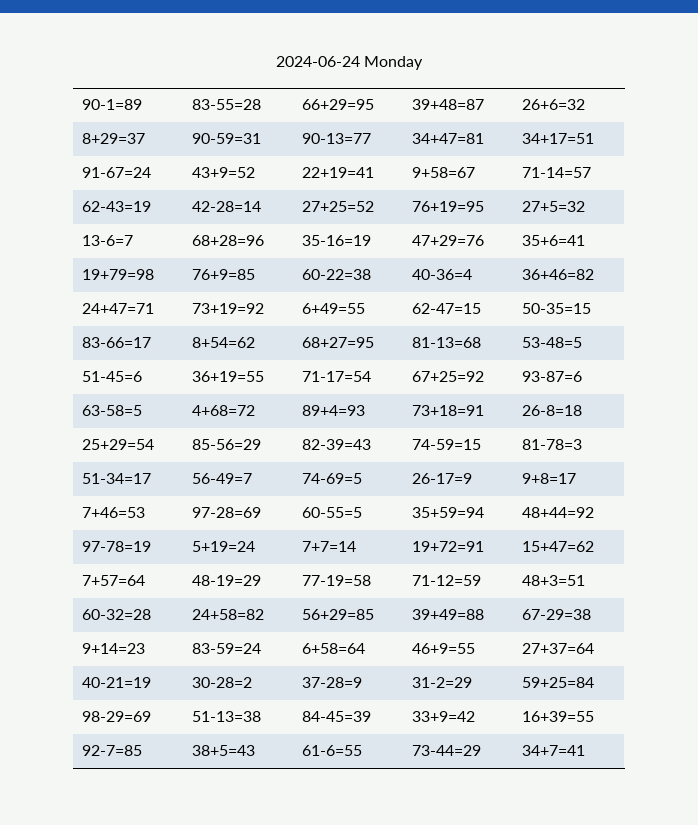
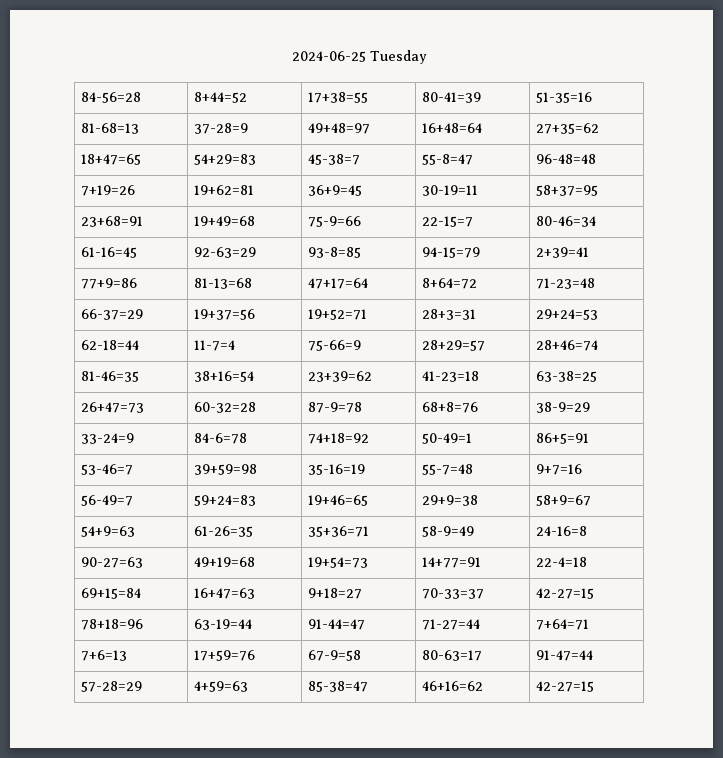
[275,56,424,70] [82,99,143,110] [192,99,262,110] [302,99,375,110] [412,99,485,110] [522,99,586,110] [82,133,146,144] [192,133,262,144] [302,133,372,144] [412,133,485,144] [522,133,595,144] [82,167,152,178] [192,167,256,178] [302,167,375,178] [412,167,476,178] [522,167,592,178] [82,201,152,212] [192,201,262,212] [302,201,375,212] [412,201,485,212] [522,201,586,212] [82,235,134,246] [192,235,265,246] [302,235,372,246] [412,235,485,246] [522,235,586,246] [82,269,155,280] [192,269,256,280] [302,269,372,280] [412,269,473,280] [522,269,595,280] [82,303,155,314] [192,303,265,314] [302,303,366,314] [412,303,482,314] [522,303,592,314] [82,337,152,348] [192,337,256,348] [302,337,375,348] [412,337,482,348] [522,337,583,348] [82,371,143,382] [192,371,265,382] [302,371,372,382] [412,371,485,382] [522,371,583,382] [82,405,143,416] [192,405,256,416] [302,405,366,416] [412,405,485,416] [522,405,583,416] [82,439,155,450] [192,439,262,450] [302,439,372,450] [412,439,482,450] [522,439,583,450] [82,473,152,484] [192,473,253,484] [302,473,363,484] [412,473,473,484] [522,473,577,484] [82,507,146,518] [192,507,262,518] [302,507,363,518] [412,507,485,518] [522,507,595,518] [82,541,152,552] [192,541,256,552] [302,541,357,552] [412,541,485,552] [522,541,595,552] [82,575,146,586] [192,575,262,586] [302,575,372,586] [412,575,482,586] [522,575,586,586] [82,609,152,620] [192,609,265,620] [302,609,375,620] [412,609,485,620] [522,609,592,620] [82,643,146,654] [192,643,262,654] [302,643,366,654] [412,643,476,654] [522,643,595,654] [82,677,152,688] [192,677,253,688] [302,677,363,688] [412,677,473,688] [522,677,595,688] [82,711,152,722] [192,711,262,722] [302,711,372,722] [412,711,476,722] [522,711,595,722] [82,745,143,756] [192,745,256,756] [302,745,363,756] [412,745,482,756] [522,745,586,756] 2024-06-24 Monday // 90-1=89 | 83-55=28 | 66+29=95 | 39+48=87 | 26+6=32 // 8+29=37 | 90-59=31 | 90-13=77 | 34+47=81 | 34+17=51 // 91-67=24 | 43+9=52 | 22+19=41 | 9+58=67 | 71-14=57 // 62-43=19 | 42-28=14 | 27+25=52 | 76+19=95 | 27+5=32 // 13-6=7 | 68+28=96 | 35-16=19 | 47+29=76 | 35+6=41 // 19+79=98 | 76+9=85 | 60-22=38 | 40-36=4 | 36+46=82 // 24+47=71 | 73+19=92 | 6+49=55 | 62-47=15 | 50-35=15 // 83-66=17 | 8+54=62 | 68+27=95 | 81-13=68 | 53-48=5 // 51-45=6 | 36+19=55 | 71-17=54 | 67+25=92 | 93-87=6 // 63-58=5 | 4+68=72 | 89+4=93 | 73+18=91 | 26-8=18 // 25+29=54 | 85-56=29 | 82-39=43 | 74-59=15 | 81-78=3 // 51-34=17 | 56-49=7 | 74-69=5 | 26-17=9 | 9+8=17 // 7+46=53 | 97-28=69 | 60-55=5 | 35+59=94 | 48+44=92 // 97-78=19 | 5+19=24 | 7+7=14 | 19+72=91 | 15+47=62 // 7+57=64 | 48-19=29 | 77-19=58 | 71-12=59 | 48+3=51 // 60-32=28 | 24+58=82 | 56+29=85 | 39+49=88 | 67-29=38 // 9+14=23 | 83-59=24 | 6+58=64 | 46+9=55 | 27+37=64 // 40-21=19 | 30-28=2 | 37-28=9 | 31-2=29 | 59+25=84 // 98-29=69 | 51-13=38 | 84-45=39 | 33+9=42 | 16+39=55 // 92-7=85 | 38+5=43 | 61-6=55 | 73-44=29 | 34+7=41 -> [291,50,427,64] [81,92,142,103] [194,92,248,103] [308,92,369,103] [422,92,482,103] [536,92,593,103] [81,123,140,134] [194,123,249,134] [308,123,371,134] [422,123,483,133] [536,123,600,134] [81,154,142,165] [194,154,257,165] [308,154,361,165] [422,154,474,165] [536,154,597,164] [81,185,136,196] [194,185,255,195] [308,185,363,196] [422,185,479,196] [536,185,599,196] [81,216,144,227] [194,216,256,226] [308,216,362,227] [422,216,474,227] [536,216,597,227] [81,247,138,258] [194,247,257,258] [308,247,362,258] [422,247,481,258] [536,247,590,258] [81,278,138,289] [194,278,253,289] [308,278,369,289] [422,278,478,289] [536,278,596,289] [81,309,144,320] [194,309,256,320] [308,309,368,320] [422,309,477,320] [536,309,599,320] [81,340,140,350] [194,340,236,351] [308,340,362,351] [422,340,486,351] [536,340,599,351] [81,371,140,382] [194,371,255,382] [308,371,373,382] [422,371,480,382] [536,371,598,382] [81,402,145,413] [194,402,257,413] [308,402,363,413] [422,402,479,413] [536,402,591,413] [81,433,135,444] [194,433,248,444] [308,433,370,444] [422,433,473,444] [536,433,590,444] [81,464,134,475] [194,464,258,475] [308,464,366,475] [422,464,474,475] [536,464,583,475] [81,495,134,506] [194,495,257,506] [308,495,369,506] [422,495,479,506] [536,495,592,506] [81,526,136,537] [194,526,254,537] [308,526,370,537] [422,526,475,537] [536,526,588,536] [81,557,144,568] [194,557,256,567] [308,557,369,568] [422,557,482,568] [536,557,588,567] [81,588,142,599] [194,588,256,599] [308,588,363,599] [422,588,485,599] [536,588,595,599] [81,619,144,630] [194,619,253,630] [308,619,366,630] [422,619,481,630] [536,619,590,630] [81,650,128,661] [194,650,256,661] [308,650,362,661] [422,650,483,661] [536,650,594,661] [81,681,143,692] [194,681,249,692] [308,681,369,692] [422,681,484,691] [536,681,595,692] 2024-06-25 Tuesday // 84-56=28 | 8+44=52 | 17+38=55 | 80-41=39 | 51-35=16 // 81-68=13 | 37-28=9 | 49+48=97 | 16+48=64 | 27+35=62 // 18+47=65 | 54+29=83 | 45-38=7 | 55-8=47 | 96-48=48 // 7+19=26 | 19+62=81 | 36+9=45 | 30-19=11 | 58+37=95 // 23+68=91 | 19+49=68 | 75-9=66 | 22-15=7 | 80-46=34 // 61-16=45 | 92-63=29 | 93-8=85 | 94-15=79 | 2+39=41 // 77+9=86 | 81-13=68 | 47+17=64 | 8+64=72 | 71-23=48 // 66-37=29 | 19+37=56 | 19+52=71 | 28+3=31 | 29+24=53 // 62-18=44 | 11-7=4 | 75-66=9 | 28+29=57 | 28+46=74 // 81-46=35 | 38+16=54 | 23+39=62 | 41-23=18 | 63-38=25 // 26+47=73 | 60-32=28 | 87-9=78 | 68+8=76 | 38-9=29 // 33-24=9 | 84-6=78 | 74+18=92 | 50-49=1 | 86+5=91 // 53-46=7 | 39+59=98 | 35-16=19 | 55-7=48 | 9+7=16 // 56-49=7 | 59+24=83 | 19+46=65 | 29+9=38 | 58+9=67 // 54+9=63 | 61-26=35 | 35+36=71 | 58-9=49 | 24-16=8 // 90-27=63 | 49+19=68 | 19+54=73 | 14+77=91 | 22-4=18 // 69+15=84 | 16+47=63 | 9+18=27 | 70-33=37 | 42-27=15 // 78+18=96 | 63-19=44 | 91-44=47 | 71-27=44 | 7+64=71 // 7+6=13 | 17+59=76 | 67-9=58 | 80-63=17 | 91-47=44 // 57-28=29 | 4+59=63 | 85-38=47 | 46+16=62 | 42-27=15

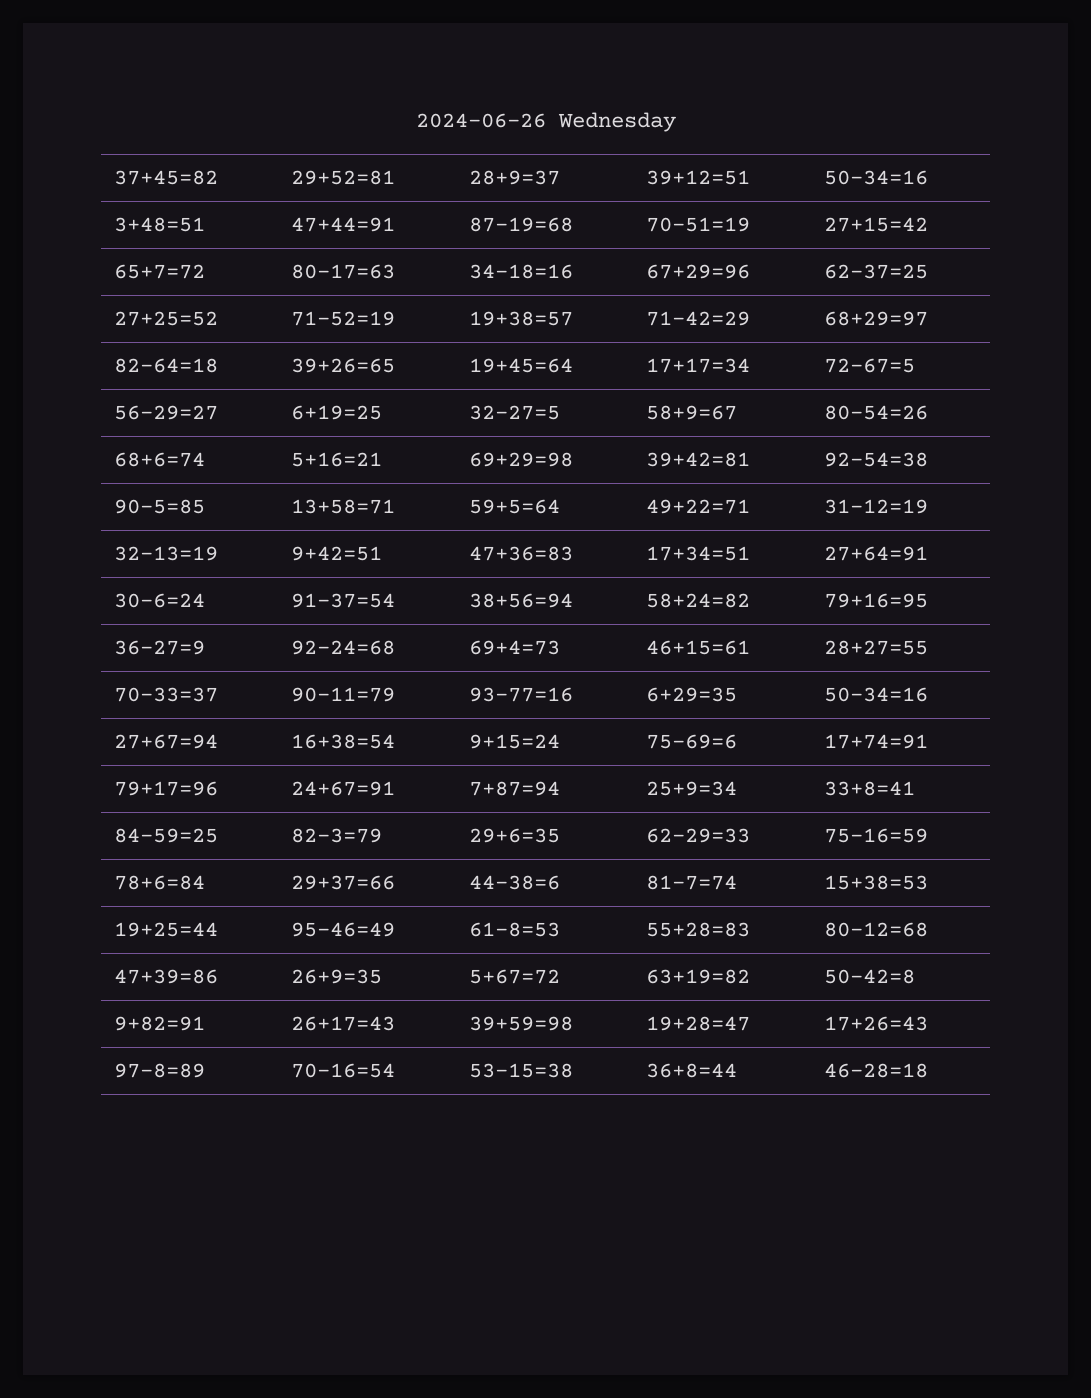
[291,50,427,64] [81,92,142,103] [194,92,248,103] [308,92,369,103] [422,92,482,103] [536,92,593,103] [81,123,140,134] [194,123,249,134] [308,123,371,134] [422,123,483,133] [536,123,600,134] [81,154,142,165] [194,154,257,165] [308,154,361,165] [422,154,474,165] [536,154,597,164] [81,185,136,196] [194,185,255,195] [308,185,363,196] [422,185,479,196] [536,185,599,196] [81,216,144,227] [194,216,256,226] [308,216,362,227] [422,216,474,227] [536,216,597,227] [81,247,138,258] [194,247,257,258] [308,247,362,258] [422,247,481,258] [536,247,590,258] [81,278,138,289] [194,278,253,289] [308,278,369,289] [422,278,478,289] [536,278,596,289] [81,309,144,320] [194,309,256,320] [308,309,368,320] [422,309,477,320] [536,309,599,320] [81,340,140,350] [194,340,236,351] [308,340,362,351] [422,340,486,351] [536,340,599,351] [81,371,140,382] [194,371,255,382] [308,371,373,382] [422,371,480,382] [536,371,598,382] [81,402,145,413] [194,402,257,413] [308,402,363,413] [422,402,479,413] [536,402,591,413] [81,433,135,444] [194,433,248,444] [308,433,370,444] [422,433,473,444] [536,433,590,444] [81,464,134,475] [194,464,258,475] [308,464,366,475] [422,464,474,475] [536,464,583,475] [81,495,134,506] [194,495,257,506] [308,495,369,506] [422,495,479,506] [536,495,592,506] [81,526,136,537] [194,526,254,537] [308,526,370,537] [422,526,475,537] [536,526,588,536] [81,557,144,568] [194,557,256,567] [308,557,369,568] [422,557,482,568] [536,557,588,567] [81,588,142,599] [194,588,256,599] [308,588,363,599] [422,588,485,599] [536,588,595,599] [81,619,144,630] [194,619,253,630] [308,619,366,630] [422,619,481,630] [536,619,590,630] [81,650,128,661] [194,650,256,661] [308,650,362,661] [422,650,483,661] [536,650,594,661] [81,681,143,692] [194,681,249,692] [308,681,369,692] [422,681,484,691] [536,681,595,692] 2024-06-25 Tuesday // 84-56=28 | 8+44=52 | 17+38=55 | 80-41=39 | 51-35=16 // 81-68=13 | 37-28=9 | 49+48=97 | 16+48=64 | 27+35=62 // 18+47=65 | 54+29=83 | 45-38=7 | 55-8=47 | 96-48=48 // 7+19=26 | 19+62=81 | 36+9=45 | 30-19=11 | 58+37=95 // 23+68=91 | 19+49=68 | 75-9=66 | 22-15=7 | 80-46=34 // 61-16=45 | 92-63=29 | 93-8=85 | 94-15=79 | 2+39=41 // 77+9=86 | 81-13=68 | 47+17=64 | 8+64=72 | 71-23=48 // 66-37=29 | 19+37=56 | 19+52=71 | 28+3=31 | 29+24=53 // 62-18=44 | 11-7=4 | 75-66=9 | 28+29=57 | 28+46=74 // 81-46=35 | 38+16=54 | 23+39=62 | 41-23=18 | 63-38=25 // 26+47=73 | 60-32=28 | 87-9=78 | 68+8=76 | 38-9=29 // 33-24=9 | 84-6=78 | 74+18=92 | 50-49=1 | 86+5=91 // 53-46=7 | 39+59=98 | 35-16=19 | 55-7=48 | 9+7=16 // 56-49=7 | 59+24=83 | 19+46=65 | 29+9=38 | 58+9=67 // 54+9=63 | 61-26=35 | 35+36=71 | 58-9=49 | 24-16=8 // 90-27=63 | 49+19=68 | 19+54=73 | 14+77=91 | 22-4=18 // 69+15=84 | 16+47=63 | 9+18=27 | 70-33=37 | 42-27=15 // 78+18=96 | 63-19=44 | 91-44=47 | 71-27=44 | 7+64=71 // 7+6=13 | 17+59=76 | 67-9=58 | 80-63=17 | 91-47=44 // 57-28=29 | 4+59=63 | 85-38=47 | 46+16=62 | 42-27=15 -> [415,112,676,132] [114,170,219,185] [291,170,396,185] [469,170,561,185] [646,170,751,185] [824,170,929,185] [114,217,206,232] [291,217,396,232] [469,217,574,232] [646,217,751,232] [824,217,929,232] [114,264,206,279] [291,264,396,279] [469,264,574,279] [646,264,751,279] [824,264,929,279] [114,311,219,326] [291,311,396,326] [469,311,574,326] [646,311,751,326] [824,311,929,326] [114,358,219,373] [291,358,396,373] [469,358,574,373] [646,358,751,373] [824,358,916,373] [114,405,219,420] [291,405,383,420] [469,405,561,420] [646,405,738,420] [824,405,929,420] [114,452,206,467] [291,452,383,467] [469,452,574,467] [646,452,751,467] [824,452,929,467] [114,499,206,514] [291,499,396,514] [469,499,561,514] [646,499,751,514] [824,499,929,514] [114,546,219,561] [291,546,383,561] [469,546,574,561] [646,546,751,561] [824,546,929,561] [114,593,206,608] [291,593,396,608] [469,593,574,608] [646,593,751,608] [824,593,929,608] [114,640,206,655] [291,640,396,655] [469,640,561,655] [646,640,751,655] [824,640,929,655] [114,687,219,702] [291,687,396,702] [469,687,574,702] [646,687,738,702] [824,687,929,702] [114,734,219,749] [291,734,396,749] [469,734,561,749] [646,734,738,749] [824,734,929,749] [114,781,219,796] [291,781,396,796] [469,781,561,796] [646,781,738,796] [824,781,916,796] [114,828,219,843] [291,828,383,843] [469,828,561,843] [646,828,751,843] [824,828,929,843] [114,875,206,890] [291,875,396,890] [469,875,561,890] [646,875,738,890] [824,875,929,890] [114,922,219,937] [291,922,396,937] [469,922,561,937] [646,922,751,937] [824,922,929,937] [114,969,219,984] [291,969,383,984] [469,969,561,984] [646,969,751,984] [824,969,916,984] [114,1016,206,1031] [291,1016,396,1031] [469,1016,574,1031] [646,1016,751,1031] [824,1016,929,1031] [114,1063,206,1078] [291,1063,396,1078] [469,1063,574,1078] [646,1063,738,1078] [824,1063,929,1078] 2024-06-26 Wednesday // 37+45=82 | 29+52=81 | 28+9=37 | 39+12=51 | 50-34=16 // 3+48=51 | 47+44=91 | 87-19=68 | 70-51=19 | 27+15=42 // 65+7=72 | 80-17=63 | 34-18=16 | 67+29=96 | 62-37=25 // 27+25=52 | 71-52=19 | 19+38=57 | 71-42=29 | 68+29=97 // 82-64=18 | 39+26=65 | 19+45=64 | 17+17=34 | 72-67=5 // 56-29=27 | 6+19=25 | 32-27=5 | 58+9=67 | 80-54=26 // 68+6=74 | 5+16=21 | 69+29=98 | 39+42=81 | 92-54=38 // 90-5=85 | 13+58=71 | 59+5=64 | 49+22=71 | 31-12=19 // 32-13=19 | 9+42=51 | 47+36=83 | 17+34=51 | 27+64=91 // 30-6=24 | 91-37=54 | 38+56=94 | 58+24=82 | 79+16=95 // 36-27=9 | 92-24=68 | 69+4=73 | 46+15=61 | 28+27=55 // 70-33=37 | 90-11=79 | 93-77=16 | 6+29=35 | 50-34=16 // 27+67=94 | 16+38=54 | 9+15=24 | 75-69=6 | 17+74=91 // 79+17=96 | 24+67=91 | 7+87=94 | 25+9=34 | 33+8=41 // 84-59=25 | 82-3=79 | 29+6=35 | 62-29=33 | 75-16=59 // 78+6=84 | 29+37=66 | 44-38=6 | 81-7=74 | 15+38=53 // 19+25=44 | 95-46=49 | 61-8=53 | 55+28=83 | 80-12=68 // 47+39=86 | 26+9=35 | 5+67=72 | 63+19=82 | 50-42=8 // 9+82=91 | 26+17=43 | 39+59=98 | 19+28=47 | 17+26=43 // 97-8=89 | 70-16=54 | 53-15=38 | 36+8=44 | 46-28=18

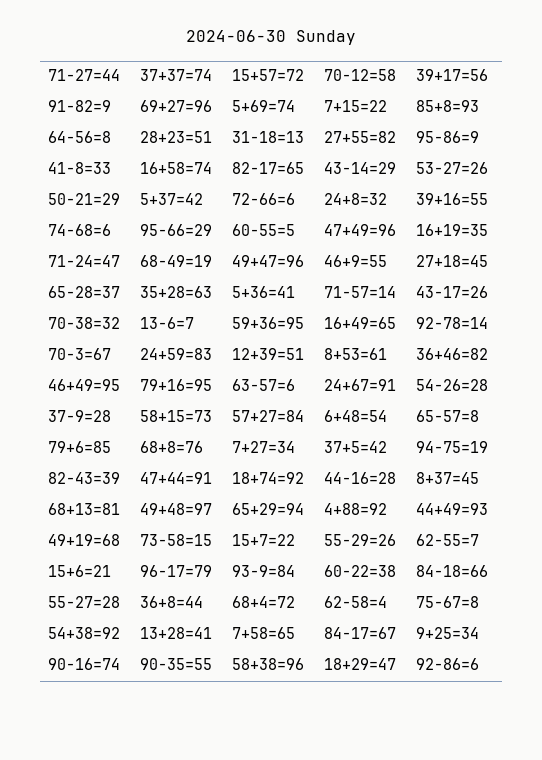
[415,112,676,132] [114,170,219,185] [291,170,396,185] [469,170,561,185] [646,170,751,185] [824,170,929,185] [114,217,206,232] [291,217,396,232] [469,217,574,232] [646,217,751,232] [824,217,929,232] [114,264,206,279] [291,264,396,279] [469,264,574,279] [646,264,751,279] [824,264,929,279] [114,311,219,326] [291,311,396,326] [469,311,574,326] [646,311,751,326] [824,311,929,326] [114,358,219,373] [291,358,396,373] [469,358,574,373] [646,358,751,373] [824,358,916,373] [114,405,219,420] [291,405,383,420] [469,405,561,420] [646,405,738,420] [824,405,929,420] [114,452,206,467] [291,452,383,467] [469,452,574,467] [646,452,751,467] [824,452,929,467] [114,499,206,514] [291,499,396,514] [469,499,561,514] [646,499,751,514] [824,499,929,514] [114,546,219,561] [291,546,383,561] [469,546,574,561] [646,546,751,561] [824,546,929,561] [114,593,206,608] [291,593,396,608] [469,593,574,608] [646,593,751,608] [824,593,929,608] [114,640,206,655] [291,640,396,655] [469,640,561,655] [646,640,751,655] [824,640,929,655] [114,687,219,702] [291,687,396,702] [469,687,574,702] [646,687,738,702] [824,687,929,702] [114,734,219,749] [291,734,396,749] [469,734,561,749] [646,734,738,749] [824,734,929,749] [114,781,219,796] [291,781,396,796] [469,781,561,796] [646,781,738,796] [824,781,916,796] [114,828,219,843] [291,828,383,843] [469,828,561,843] [646,828,751,843] [824,828,929,843] [114,875,206,890] [291,875,396,890] [469,875,561,890] [646,875,738,890] [824,875,929,890] [114,922,219,937] [291,922,396,937] [469,922,561,937] [646,922,751,937] [824,922,929,937] [114,969,219,984] [291,969,383,984] [469,969,561,984] [646,969,751,984] [824,969,916,984] [114,1016,206,1031] [291,1016,396,1031] [469,1016,574,1031] [646,1016,751,1031] [824,1016,929,1031] [114,1063,206,1078] [291,1063,396,1078] [469,1063,574,1078] [646,1063,738,1078] [824,1063,929,1078] 2024-06-26 Wednesday // 37+45=82 | 29+52=81 | 28+9=37 | 39+12=51 | 50-34=16 // 3+48=51 | 47+44=91 | 87-19=68 | 70-51=19 | 27+15=42 // 65+7=72 | 80-17=63 | 34-18=16 | 67+29=96 | 62-37=25 // 27+25=52 | 71-52=19 | 19+38=57 | 71-42=29 | 68+29=97 // 82-64=18 | 39+26=65 | 19+45=64 | 17+17=34 | 72-67=5 // 56-29=27 | 6+19=25 | 32-27=5 | 58+9=67 | 80-54=26 // 68+6=74 | 5+16=21 | 69+29=98 | 39+42=81 | 92-54=38 // 90-5=85 | 13+58=71 | 59+5=64 | 49+22=71 | 31-12=19 // 32-13=19 | 9+42=51 | 47+36=83 | 17+34=51 | 27+64=91 // 30-6=24 | 91-37=54 | 38+56=94 | 58+24=82 | 79+16=95 // 36-27=9 | 92-24=68 | 69+4=73 | 46+15=61 | 28+27=55 // 70-33=37 | 90-11=79 | 93-77=16 | 6+29=35 | 50-34=16 // 27+67=94 | 16+38=54 | 9+15=24 | 75-69=6 | 17+74=91 // 79+17=96 | 24+67=91 | 7+87=94 | 25+9=34 | 33+8=41 // 84-59=25 | 82-3=79 | 29+6=35 | 62-29=33 | 75-16=59 // 78+6=84 | 29+37=66 | 44-38=6 | 81-7=74 | 15+38=53 // 19+25=44 | 95-46=49 | 61-8=53 | 55+28=83 | 80-12=68 // 47+39=86 | 26+9=35 | 5+67=72 | 63+19=82 | 50-42=8 // 9+82=91 | 26+17=43 | 39+59=98 | 19+28=47 | 17+26=43 // 97-8=89 | 70-16=54 | 53-15=38 | 36+8=44 | 46-28=18 -> [186,30,356,45] [48,69,121,81] [140,69,213,81] [232,69,305,81] [324,69,397,81] [416,69,489,81] [48,100,112,112] [140,100,213,112] [232,100,296,112] [324,100,388,112] [416,100,480,112] [48,131,112,143] [140,131,213,143] [232,131,305,143] [324,131,397,143] [416,131,480,143] [48,162,112,174] [140,162,213,174] [232,162,305,174] [324,162,397,174] [416,162,489,174] [48,193,121,205] [140,193,204,205] [232,193,296,205] [324,193,388,205] [416,193,489,205] [48,224,112,236] [140,224,213,236] [232,224,296,236] [324,224,397,236] [416,224,489,236] [48,255,121,267] [140,255,213,267] [232,255,305,267] [324,255,388,267] [416,255,489,267] [48,286,121,298] [140,286,213,298] [232,286,296,298] [324,286,397,298] [416,286,489,298] [48,317,121,329] [140,317,195,329] [232,317,305,329] [324,317,397,329] [416,317,489,329] [48,348,112,360] [140,348,213,360] [232,348,305,360] [324,348,388,360] [416,348,489,360] [48,379,121,391] [140,379,213,391] [232,379,296,391] [324,379,397,391] [416,379,489,391] [48,410,112,422] [140,410,213,422] [232,410,305,422] [324,410,388,422] [416,410,480,422] [48,441,112,453] [140,441,204,453] [232,441,296,453] [324,441,388,453] [416,441,489,453] [48,472,121,484] [140,472,213,484] [232,472,305,484] [324,472,397,484] [416,472,480,484] [48,503,121,515] [140,503,213,515] [232,503,305,515] [324,503,388,515] [416,503,489,515] [48,534,121,546] [140,534,213,546] [232,534,296,546] [324,534,397,546] [416,534,480,546] [48,565,112,577] [140,565,213,577] [232,565,296,577] [324,565,397,577] [416,565,489,577] [48,596,121,608] [140,596,204,608] [232,596,296,608] [324,596,388,608] [416,596,480,608] [48,627,121,639] [140,627,213,639] [232,627,296,639] [324,627,397,639] [416,627,480,639] [48,658,121,670] [140,658,213,670] [232,658,305,670] [324,658,397,670] [416,658,480,670] 2024-06-30 Sunday // 71-27=44 | 37+37=74 | 15+57=72 | 70-12=58 | 39+17=56 // 91-82=9 | 69+27=96 | 5+69=74 | 7+15=22 | 85+8=93 // 64-56=8 | 28+23=51 | 31-18=13 | 27+55=82 | 95-86=9 // 41-8=33 | 16+58=74 | 82-17=65 | 43-14=29 | 53-27=26 // 50-21=29 | 5+37=42 | 72-66=6 | 24+8=32 | 39+16=55 // 74-68=6 | 95-66=29 | 60-55=5 | 47+49=96 | 16+19=35 // 71-24=47 | 68-49=19 | 49+47=96 | 46+9=55 | 27+18=45 // 65-28=37 | 35+28=63 | 5+36=41 | 71-57=14 | 43-17=26 // 70-38=32 | 13-6=7 | 59+36=95 | 16+49=65 | 92-78=14 // 70-3=67 | 24+59=83 | 12+39=51 | 8+53=61 | 36+46=82 // 46+49=95 | 79+16=95 | 63-57=6 | 24+67=91 | 54-26=28 // 37-9=28 | 58+15=73 | 57+27=84 | 6+48=54 | 65-57=8 // 79+6=85 | 68+8=76 | 7+27=34 | 37+5=42 | 94-75=19 // 82-43=39 | 47+44=91 | 18+74=92 | 44-16=28 | 8+37=45 // 68+13=81 | 49+48=97 | 65+29=94 | 4+88=92 | 44+49=93 // 49+19=68 | 73-58=15 | 15+7=22 | 55-29=26 | 62-55=7 // 15+6=21 | 96-17=79 | 93-9=84 | 60-22=38 | 84-18=66 // 55-27=28 | 36+8=44 | 68+4=72 | 62-58=4 | 75-67=8 // 54+38=92 | 13+28=41 | 7+58=65 | 84-17=67 | 9+25=34 // 90-16=74 | 90-35=55 | 58+38=96 | 18+29=47 | 92-86=6

